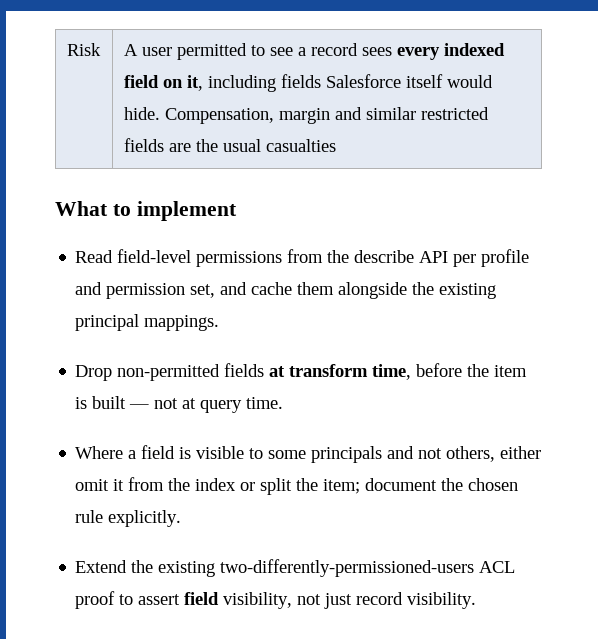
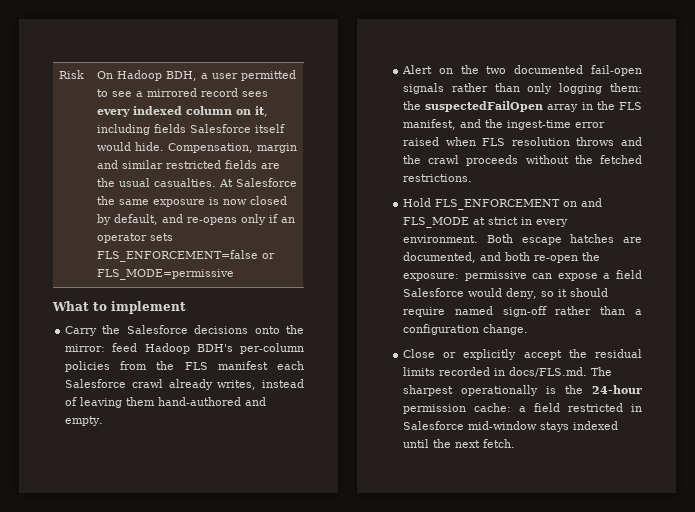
[123,44,138,56] A -> [97,70,209,81] On Hadoop BDH, a
(306, 51) none -> [147,88,198,97] mirrored
[123,75,159,88] field -> [186,106,233,115] column
[265,139,336,152] [55,201,237,221] [75,249,530,267] [75,282,497,299] [75,314,220,331] [75,363,528,381] [75,396,284,413] [75,445,542,463] [75,477,519,495] [75,510,182,527] [75,559,516,577] [75,591,477,609] casualties // What to implement // Read field-level permissions from the describe API per profile and permission set, and cache them alongside the existing principal mappings. // Drop non-permitted fields at transform time, before the item is built — not at query time. // Where a field is visible to some principals and not others, either omit it from the index or split the item; document the chosen rule explicitly. // Extend the existing two-differently-permissioned-users ACL proof to assert field visibility, not just record visibility. -> [154,178,298,187] [97,196,288,207] [97,214,296,225] [97,233,174,243] [97,250,276,262] [97,269,235,280] [52,301,186,314] [65,325,304,336] [65,343,304,354] [65,361,304,372] [65,379,304,390] [65,397,267,408] [65,416,104,426] [402,65,642,76] [403,83,642,94] [403,101,642,112] [403,119,606,130] [403,137,642,146] [403,155,642,166] [403,174,473,182] [403,198,603,210] [403,217,569,228] [403,234,642,245] [403,252,601,263] [403,270,642,281] [403,288,609,299] [403,306,642,317] [403,324,529,335] [403,349,642,360] [403,367,613,377] [403,385,642,396] [403,403,642,414] [403,421,619,432] [403,439,516,448] casualties. At Salesforce the same exposure is now closed by default, and re-opens only if an operator sets FLS_ENFORCEMENT=false or FLS_MODE=permissive // What to implement // Carry the Salesforce decisions onto the mirror: feed Hadoop BDH's per-column policies from the FLS manifest each Salesforce crawl already writes, instead of leaving them hand-authored and empty. // Alert on the two documented fail-open signals rather than only logging them: the suspectedFailOpen array in the FLS manifest, and the ingest-time error raised when FLS resolution throws and the crawl proceeds without the fetched restrictions. // Hold FLS_ENFORCEMENT on and FLS_MODE at strict in every environment. Both escape hatches are documented, and both re-open the exposure: permissive can expose a field Salesforce would deny, so it should require named sign-off rather than a configuration change. // Close or explicitly accept the residual limits recorded in docs/FLS.md. The sharpest operationally is the 24-hour permission cache: a field restricted in Salesforce mid-window stays indexed until the next fetch.

